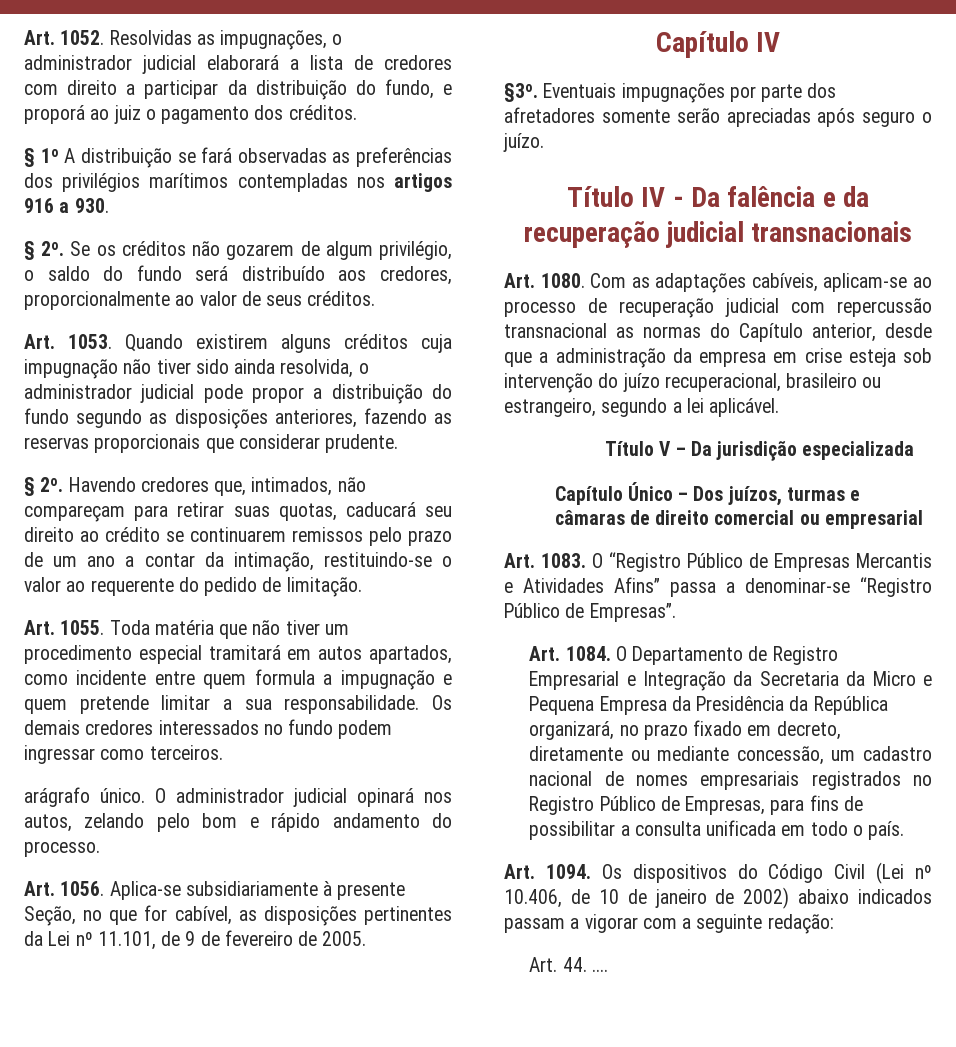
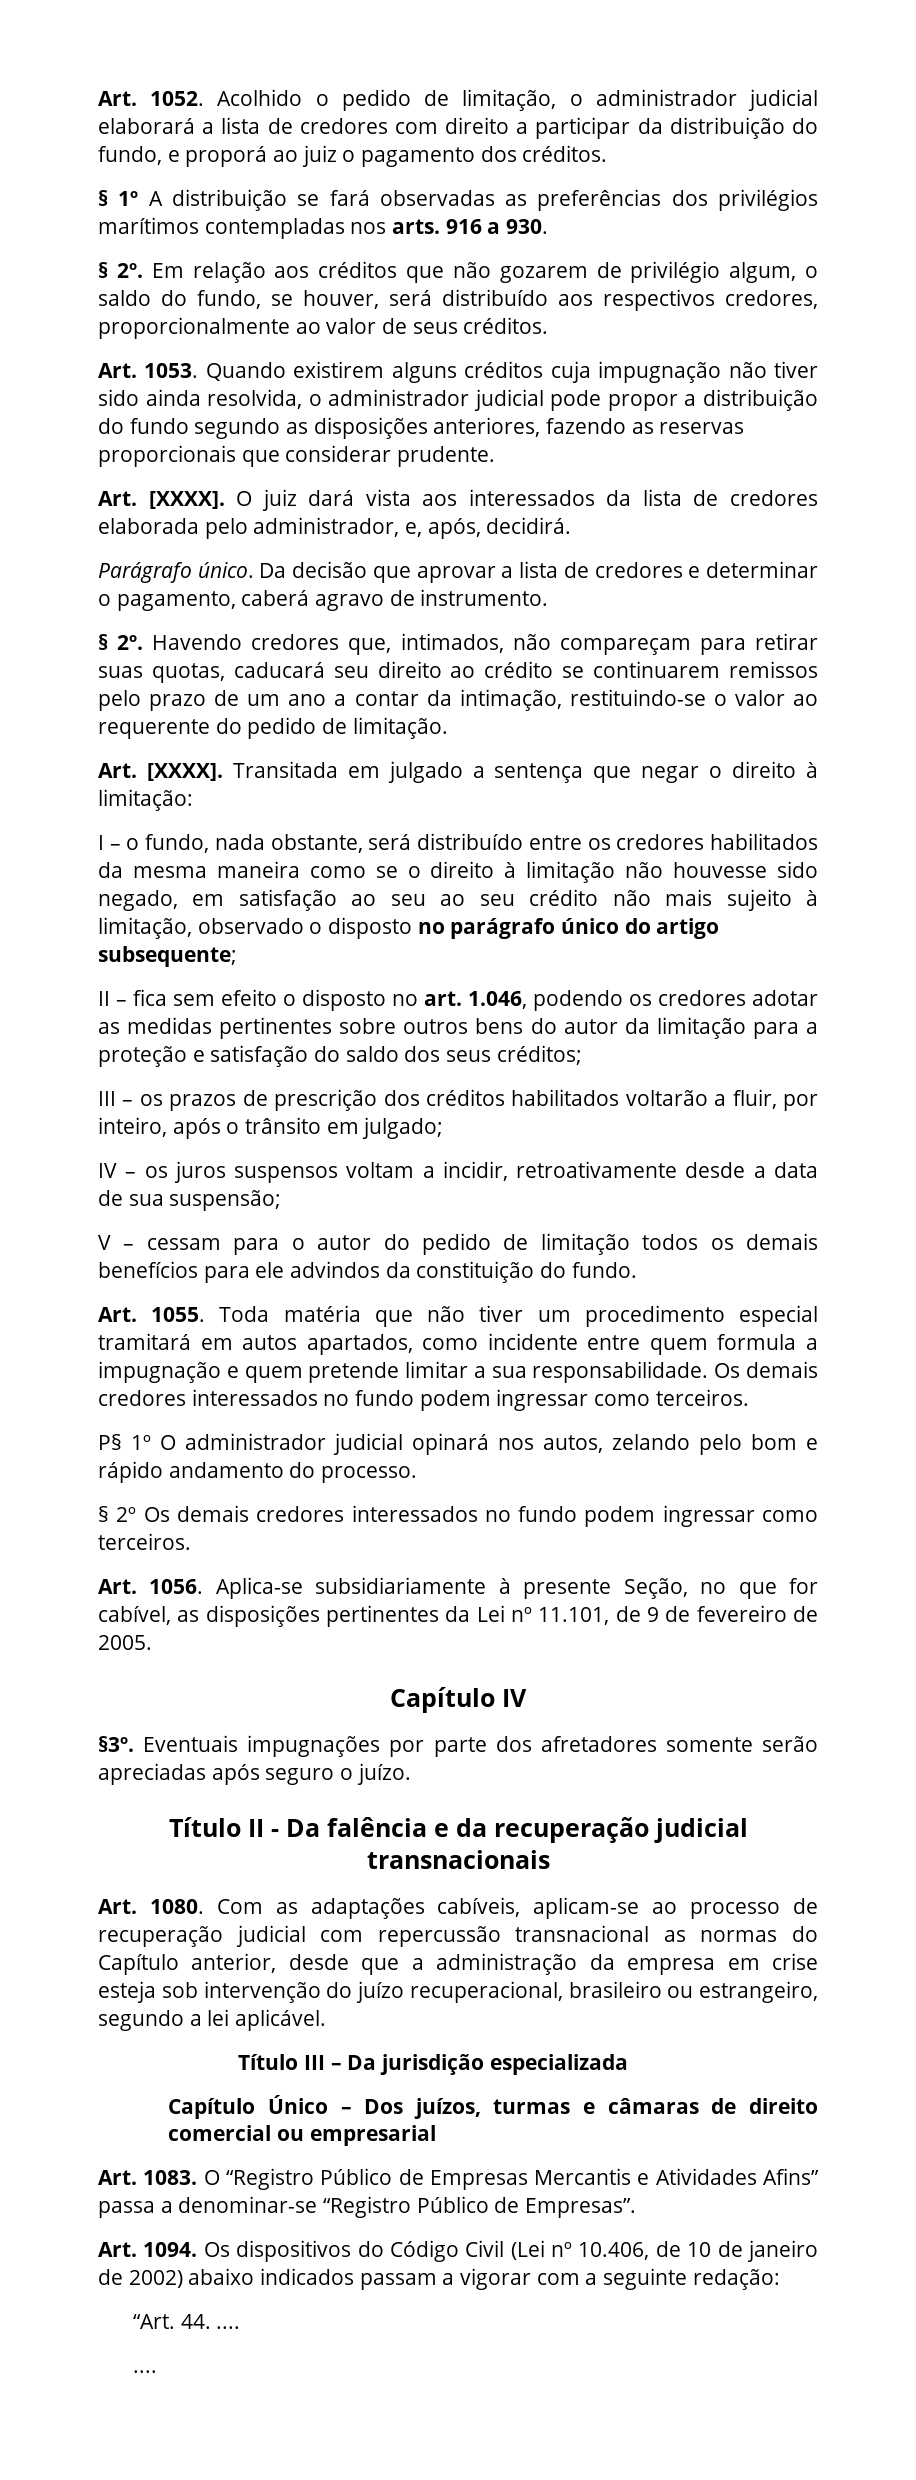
[109,30,328,50] Resolvidas as impugnações, -> [217,89,557,111] Acolhido o pedido de limitação,
[394,173,452,192] artigos -> [392,219,441,234] arts.
[70,241,186,256] Se os créditos -> [151,261,444,283] Em relação aos créditos que
[325,241,453,260] algum privilégio, -> [630,261,797,283] privilégio algum,
[136,265,182,281] fundo -> [197,290,379,309] fundo, se houver,
(367, 275) none -> [603,289,715,311] respectivos
(399, 443) none -> [98,489,818,511] [98,517,572,539] [98,561,819,583] [98,589,549,611] // Art. [XXXX]. O juiz dará vista aos interessados da lista de credores elaborada pelo administrador, e, após, decidirá. // Parágrafo único. Da decisão que aprovar a lista de credores e determinar o pagamento, caberá agravo de instrumento.
(362, 587) none -> [98,761,819,783] [98,789,193,811] [98,833,819,853] [98,861,819,883] [98,889,819,911] [98,917,720,939] [98,946,237,967] [98,989,818,1011] [98,1017,818,1039] [98,1045,582,1067] [98,1089,818,1111] [98,1117,444,1139] [98,1161,818,1183] [98,1190,282,1211] [98,1233,818,1255] [98,1261,637,1283] // Art. [XXXX]. Transitada em julgado a sentença que negar o direito à limitação: // I – o fundo, nada obstante, será distribuído entre os credores habilitados da mesma maneira como se o direito à limitação não houvesse sido negado, em satisfação ao seu ao seu crédito não mais sujeito à limitação, observado o disposto no parágrafo único do artigo subsequente; // II – fica sem efeito o disposto no art. 1.046, podendo os credores adotar as medidas pertinentes sobre outros bens do autor da limitação para a proteção e satisfação do saldo dos seus créditos; // III – os prazos de prescrição dos créditos habilitados voltarão a fluir, por inteiro, após o trânsito em julgado; // IV – os juros suspensos voltam a incidir, retroativamente desde a data de sua suspensão; // V – cessam para o autor do pedido de limitação todos os demais benefícios para ele advindos da constituição do fundo.
[24,787,145,807] arágrafo único. -> [98,1434,151,1450] P§ 1º
(100, 849) none -> [98,1505,818,1527] [98,1533,191,1550] // § 2º Os demais credores interessados no fundo podem ingressar como terceiros.
[641,187,666,207] IV -> [247,1819,264,1837] II
[659,441,672,456] V -> [304,2055,326,2070] III
[529,646,838,665] [529,671,932,691] [529,696,888,715] [529,720,841,740] [529,746,932,765] [529,771,932,790] [529,795,863,815] [529,820,905,840] // Art. 1084. O Departamento de Registro Empresarial e Integração da Secretaria da Micro e Pequena Empresa da Presidência da República organizará, no prazo fixado em decreto, diretamente ou mediante concessão, um cadastro nacional de nomes empresariais registrados no Registro Público de Empresas, para fins de possibilitar a consulta unificada em todo o país. -> (637, 2208) none
[529,957,558,972] Art. -> [133,2314,176,2329] “Art.
(608, 970) none -> [133,2370,158,2373] // ....

